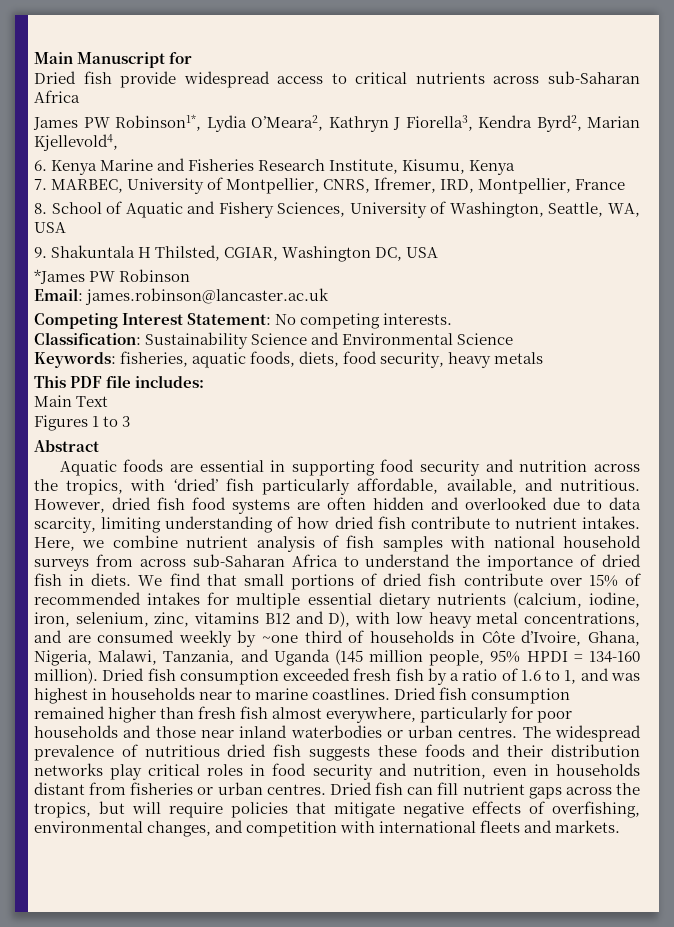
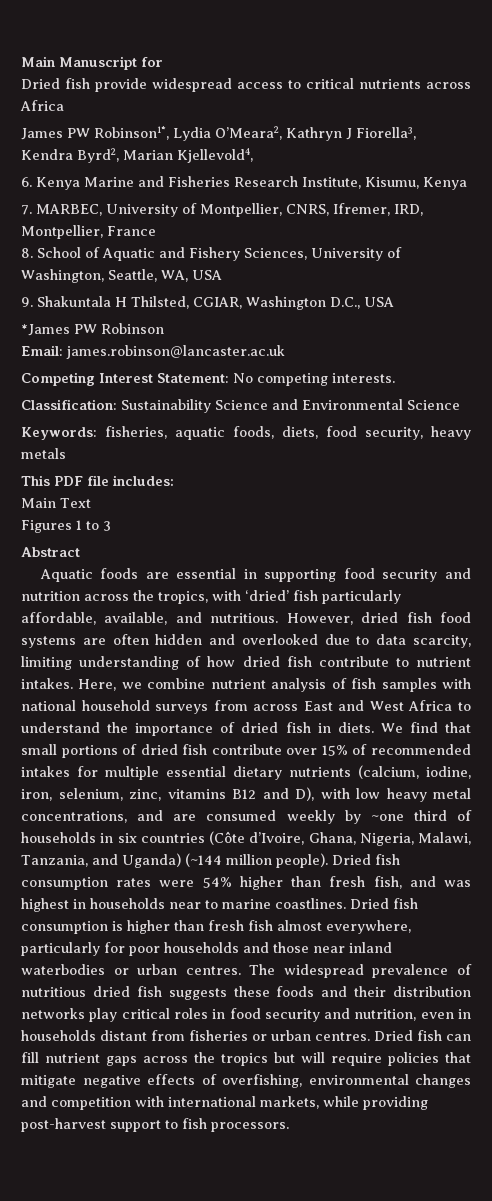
[548,71,640,84] sub-Saharan -> (471, 85) none
[375,247,403,261] DC, -> [330,297,360,309] D.C.,
[192,554,285,567] sub-Saharan -> [303,700,404,711] East and West
[481,631,515,643] Côte -> [117,831,245,845] six countries (Côte
[273,649,641,666] [34,668,577,685] Uganda (145 million people, 95% HPDI = 134-160 million). Dried fish consumption exceeded fresh fish by a ratio of 1.6 to 1, -> [121,853,400,868] [21,876,402,890] Uganda) (~144 million people). Dried fish consumption rates were 54% higher than fresh fish,
[34,706,105,719] remained -> [112,921,123,931] is
[34,802,91,818] tropics, -> [221,1053,268,1066] tropics
[147,821,212,837] changes, -> [415,1074,471,1088] changes
[480,820,621,833] fleets and markets. -> [260,1096,428,1110] [21,1118,289,1132] markets, while providing post-harvest support to fish processors.

